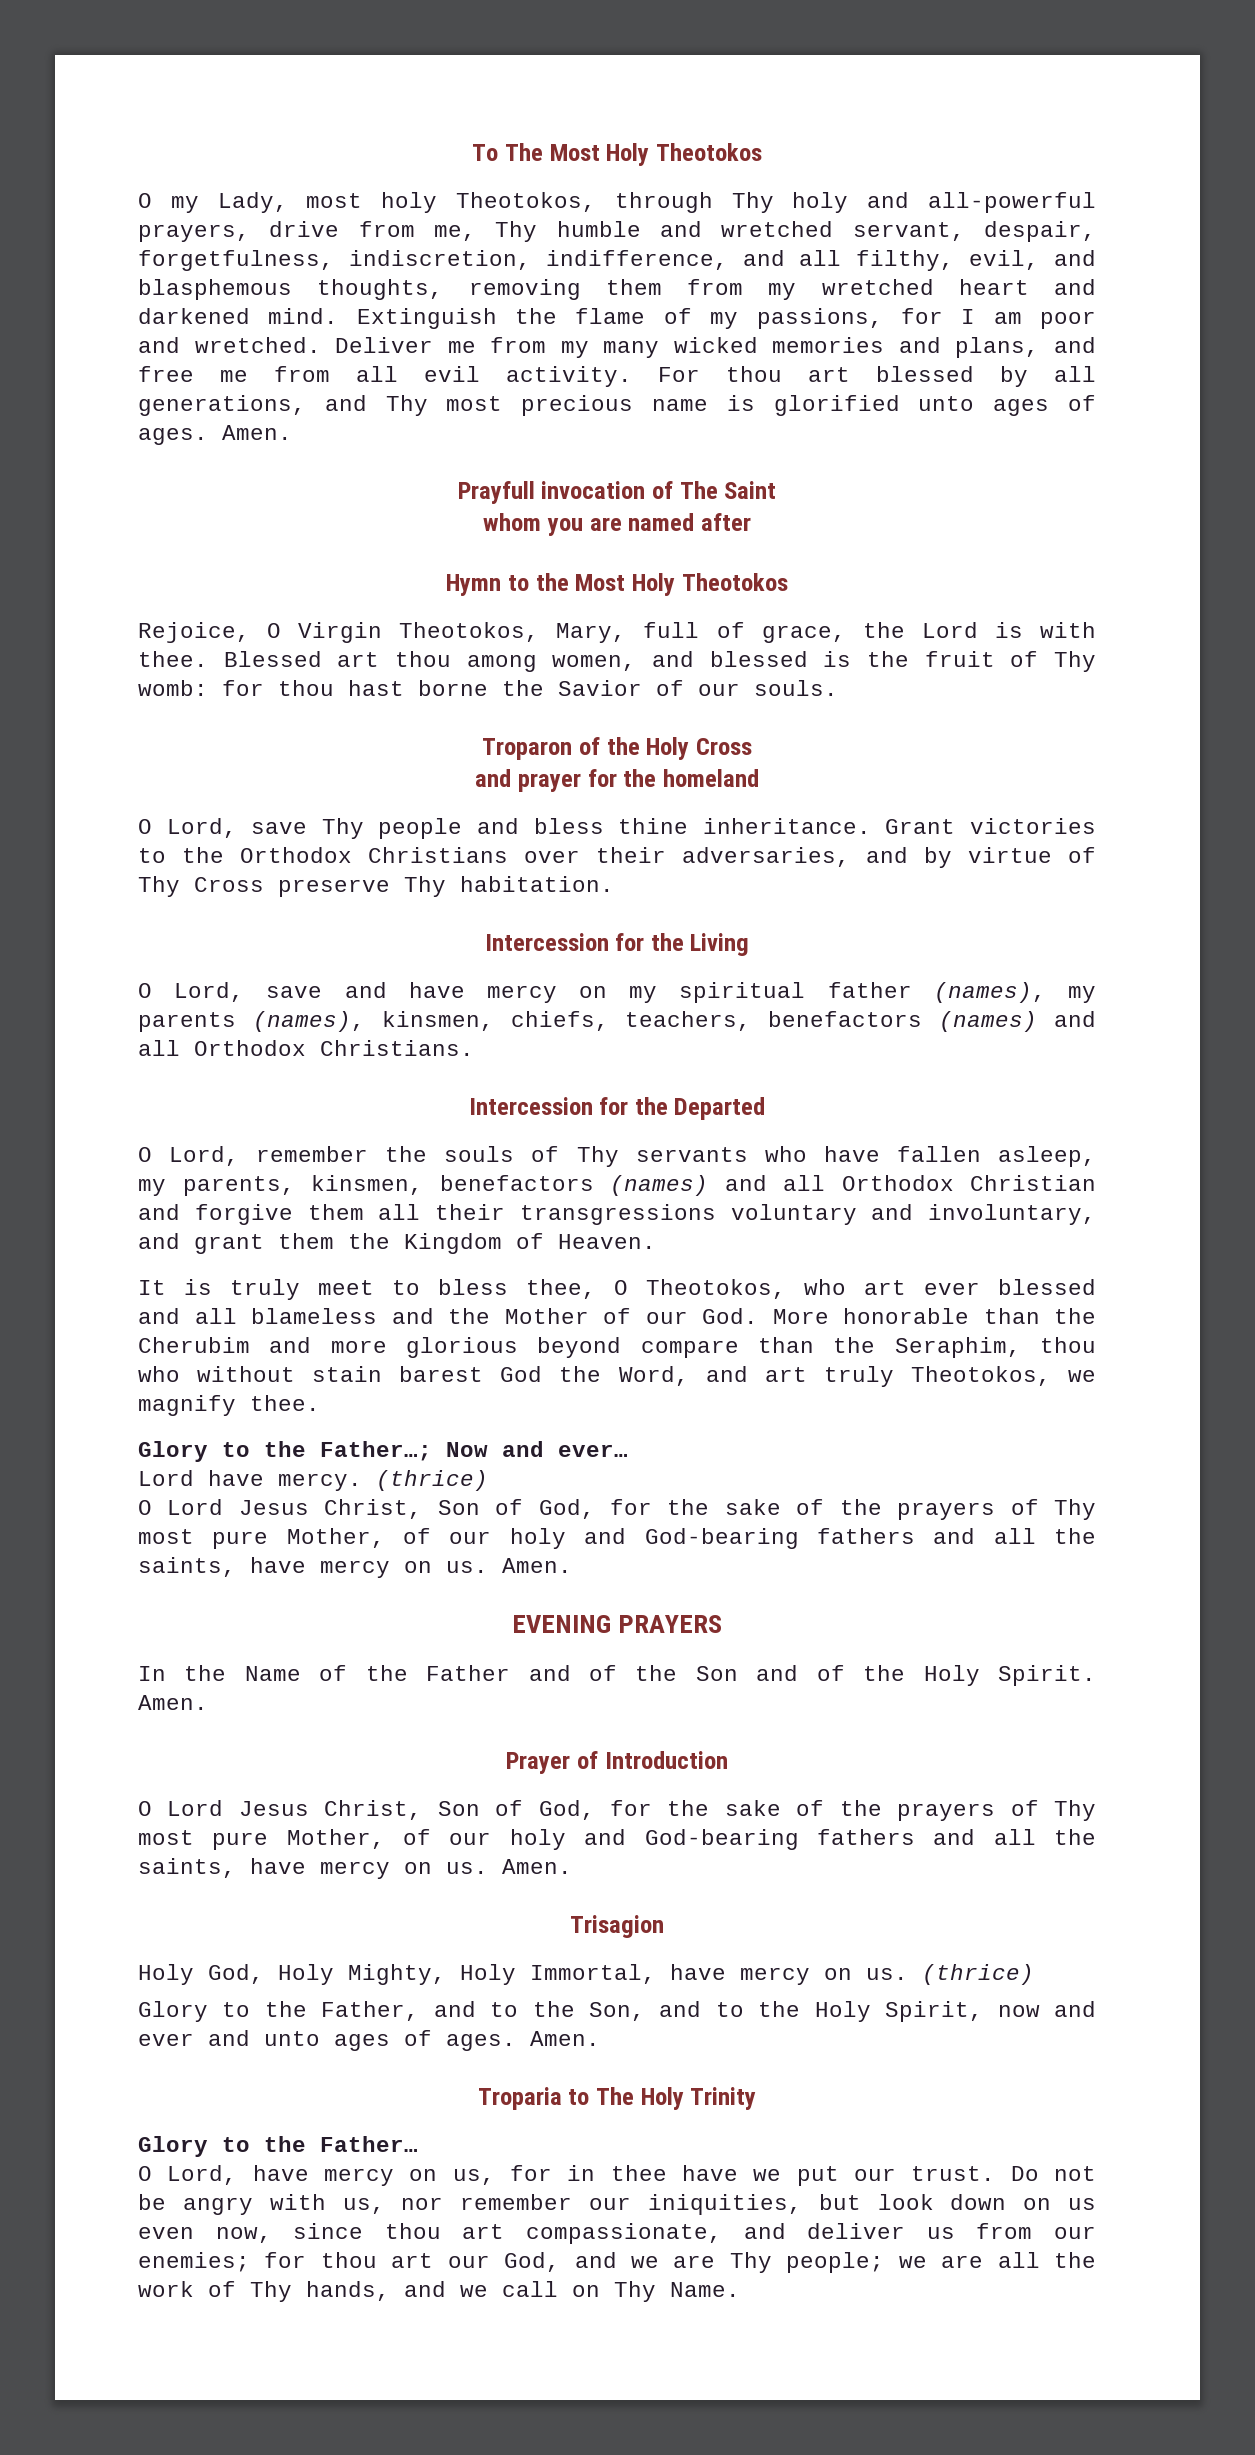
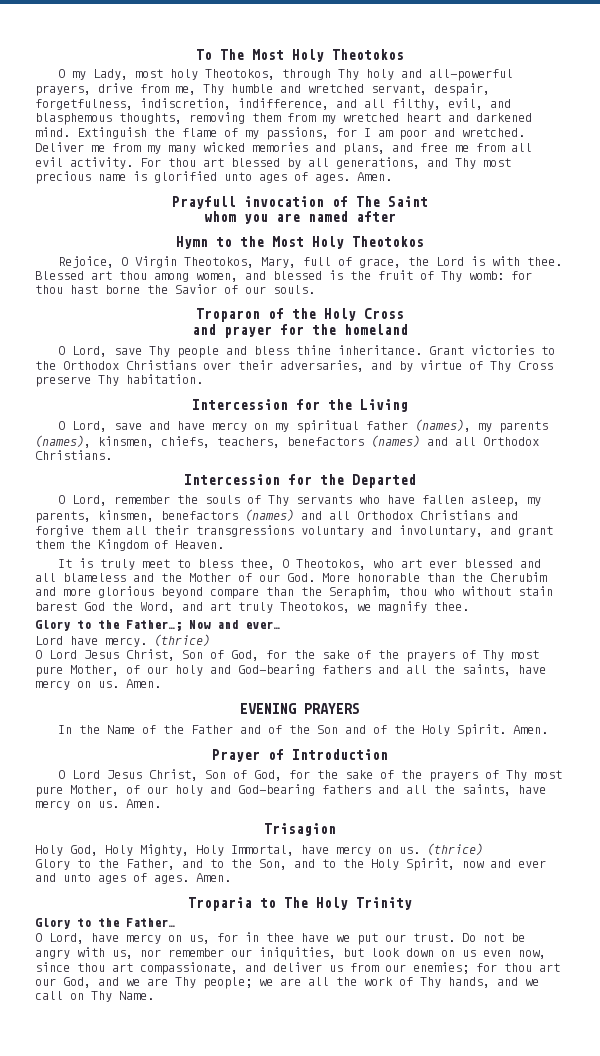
[970,1175,1096,1191] Christian -> [420,510,490,520] Christians

